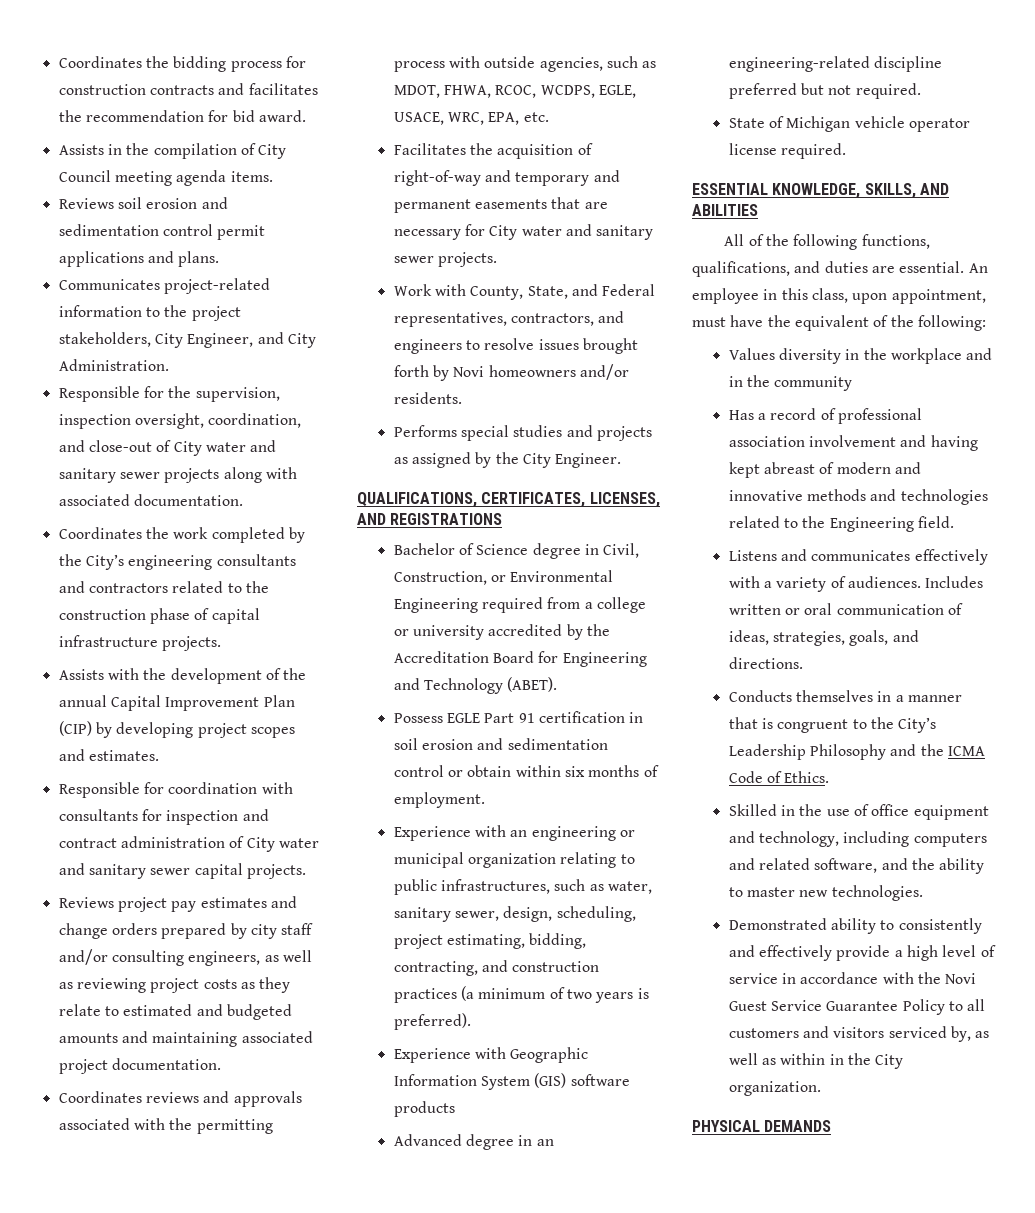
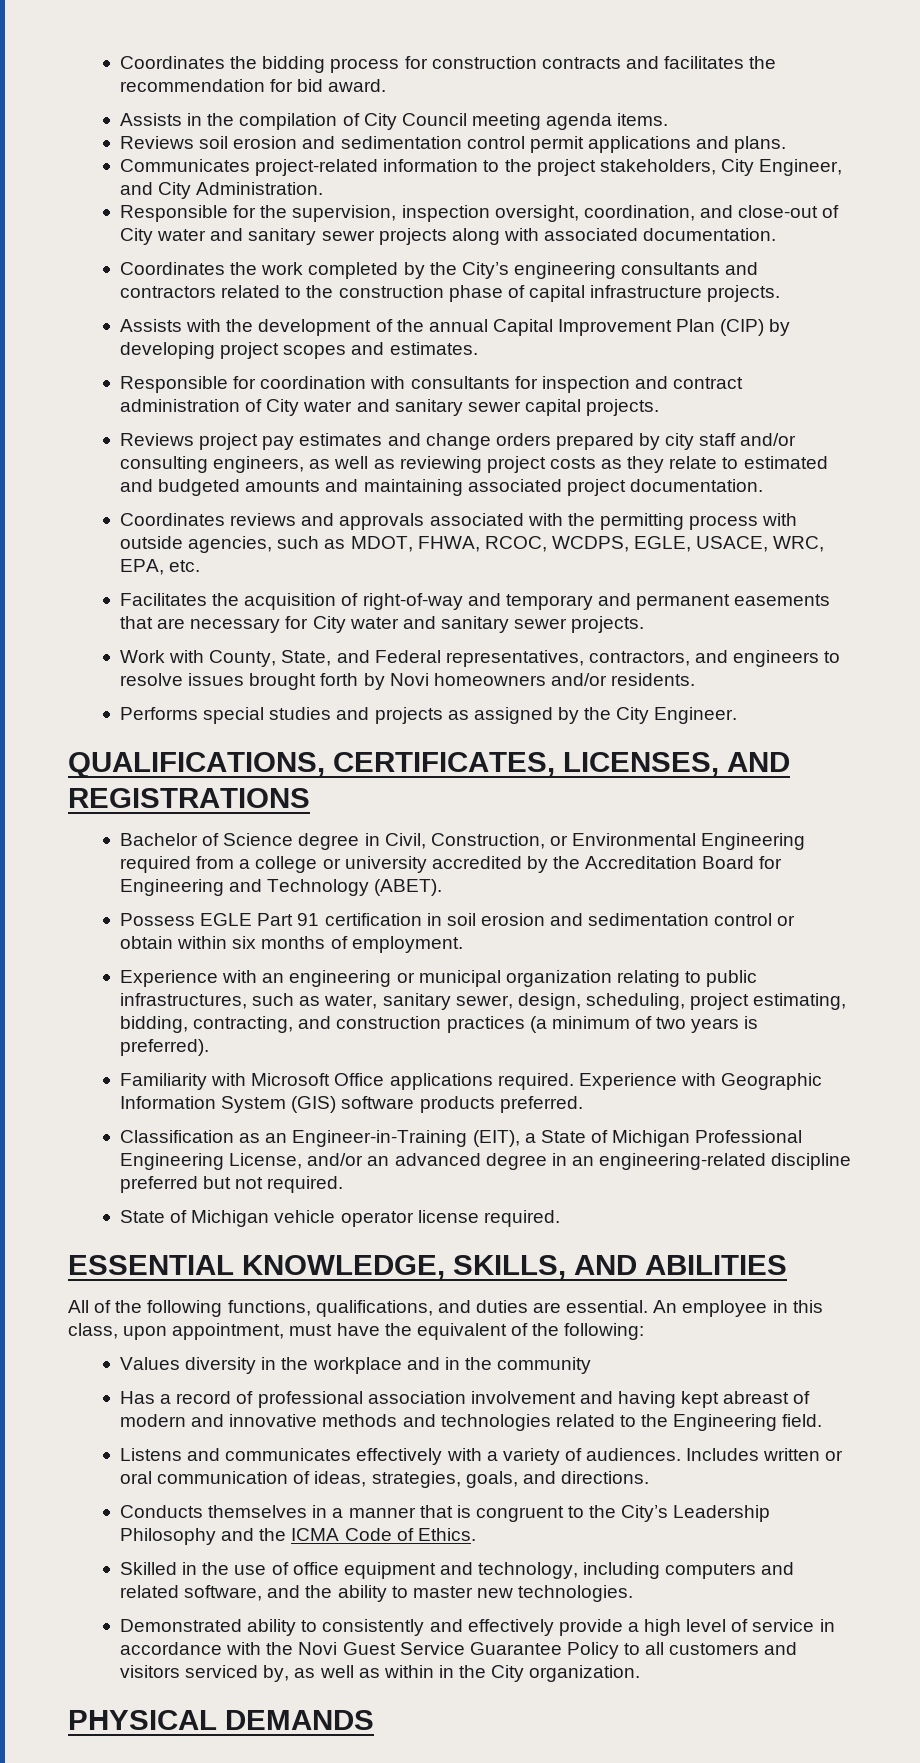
(471, 1021) none -> [119,1073,574,1090] Familiarity with Microsoft Office applications required.
[393,1134,462,1146] // Advanced -> [499,1096,583,1113] [119,1130,803,1147] [119,1153,481,1170] preferred. // Classification as an Engineer-in-Training (EIT), a State of Michigan Professional Engineering License, and/or an advanced

